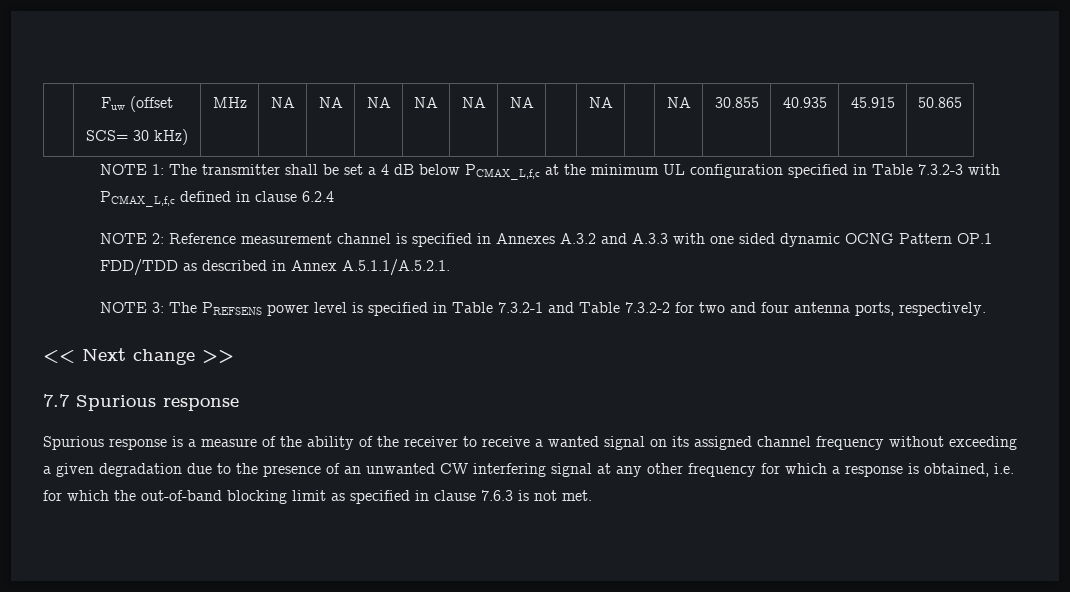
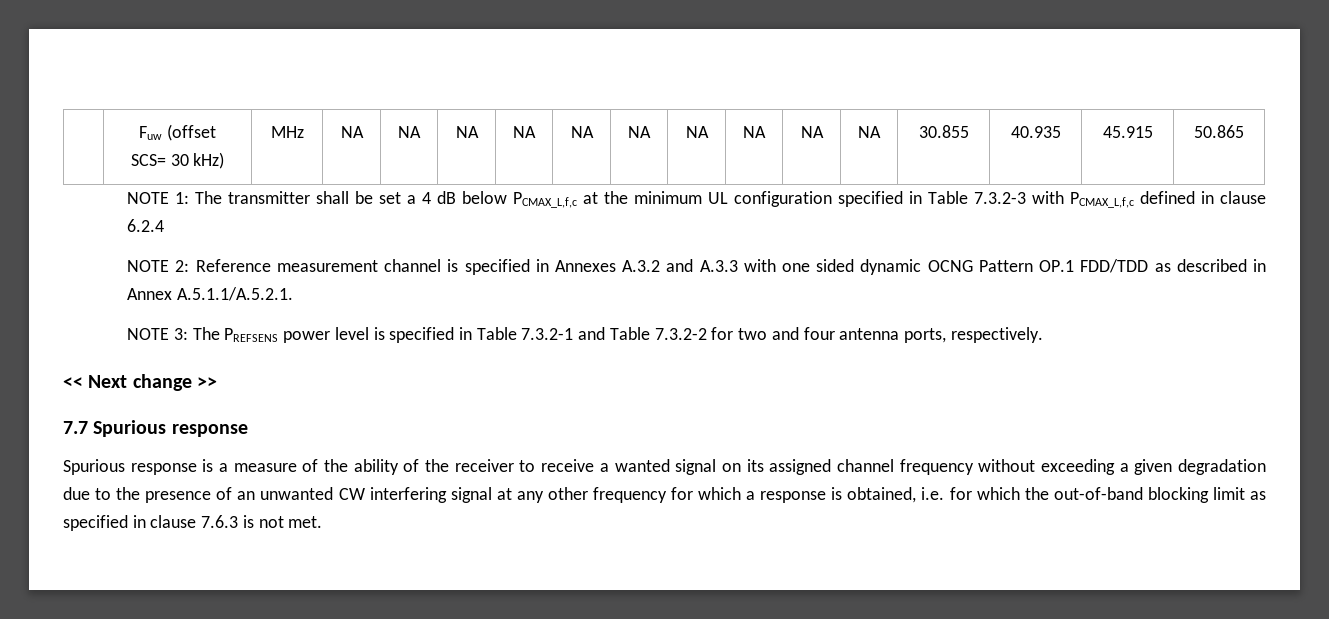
[588,97,613,108] | NA | -> [685,126,709,138] [743,126,766,138] [800,126,824,138] NA | NA | NA

